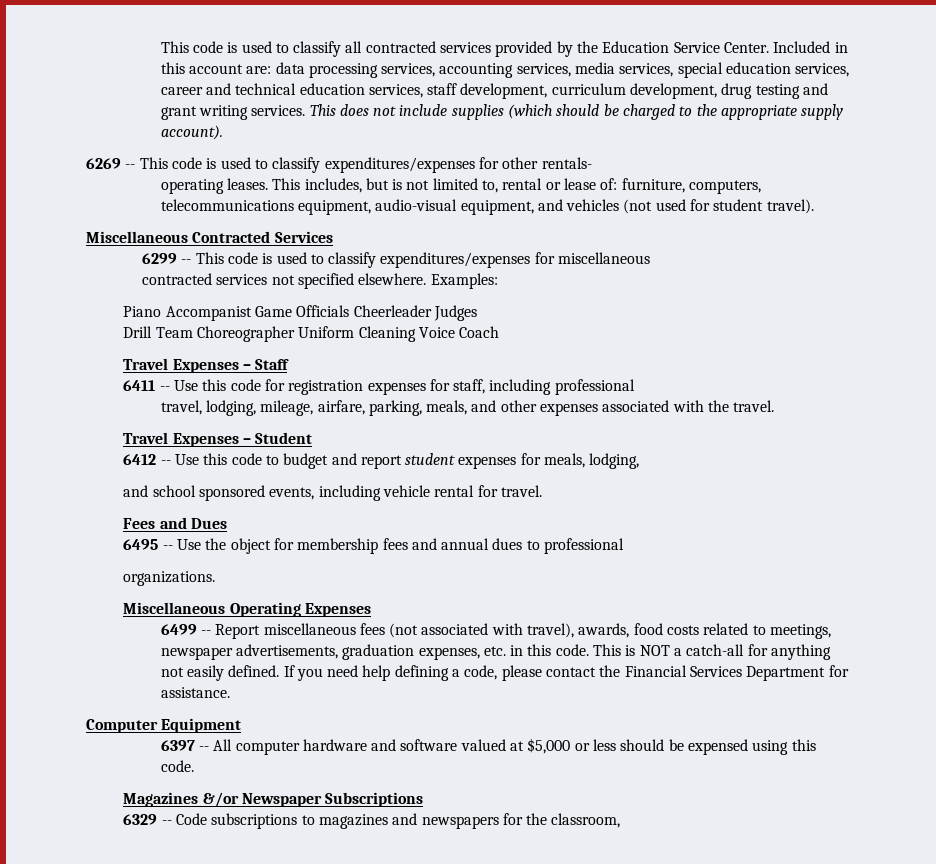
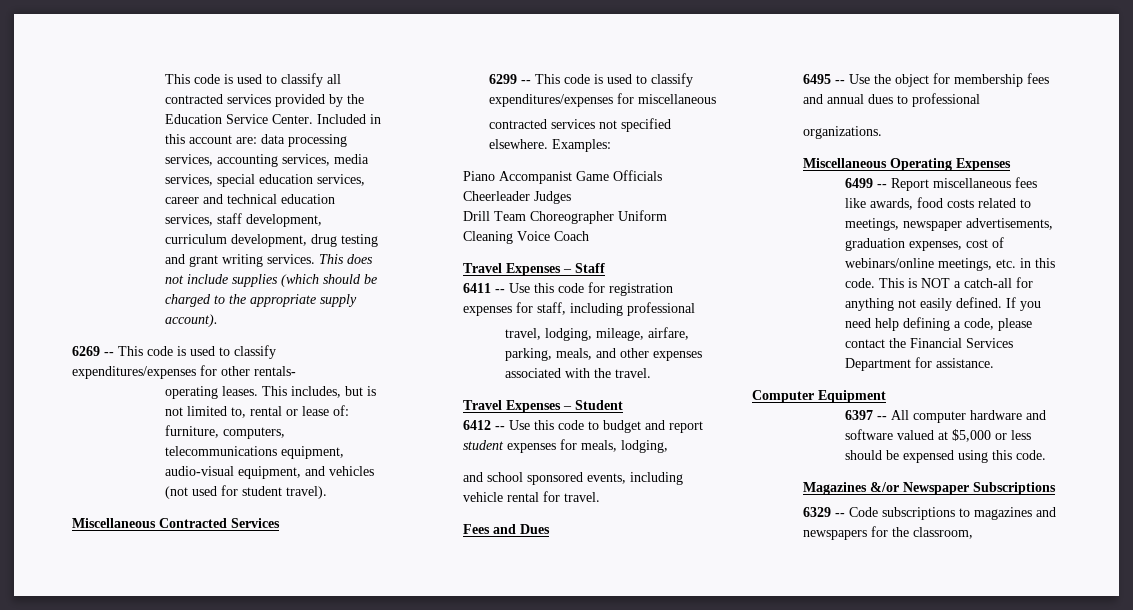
[389,623,575,638] (not associated with travel), -> [844,198,866,208] like
(480, 653) none -> [965,237,1004,248] [844,258,992,271] cost of webinars/online meetings,

